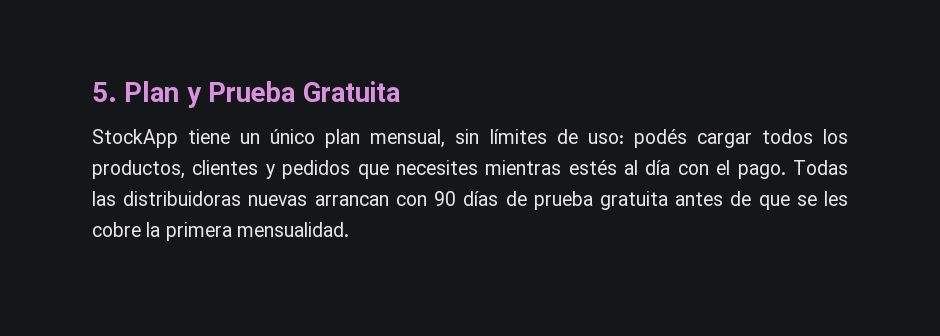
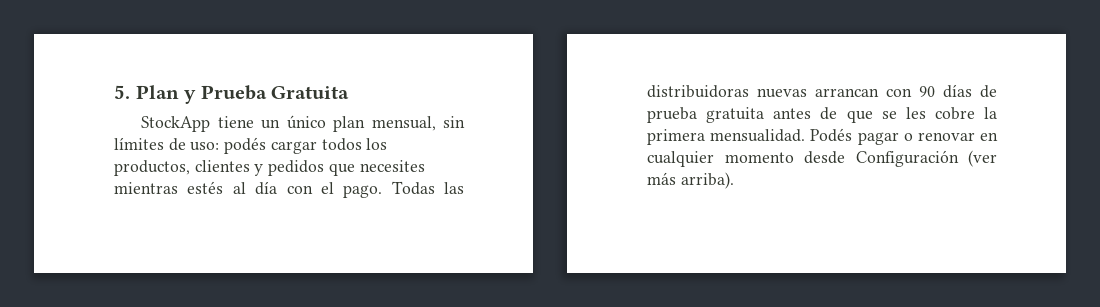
(349, 229) none -> [810,128,998,145] [647,150,997,167] [647,172,734,189] Podés pagar o renovar en cualquier momento desde Configuración (ver más arriba).

